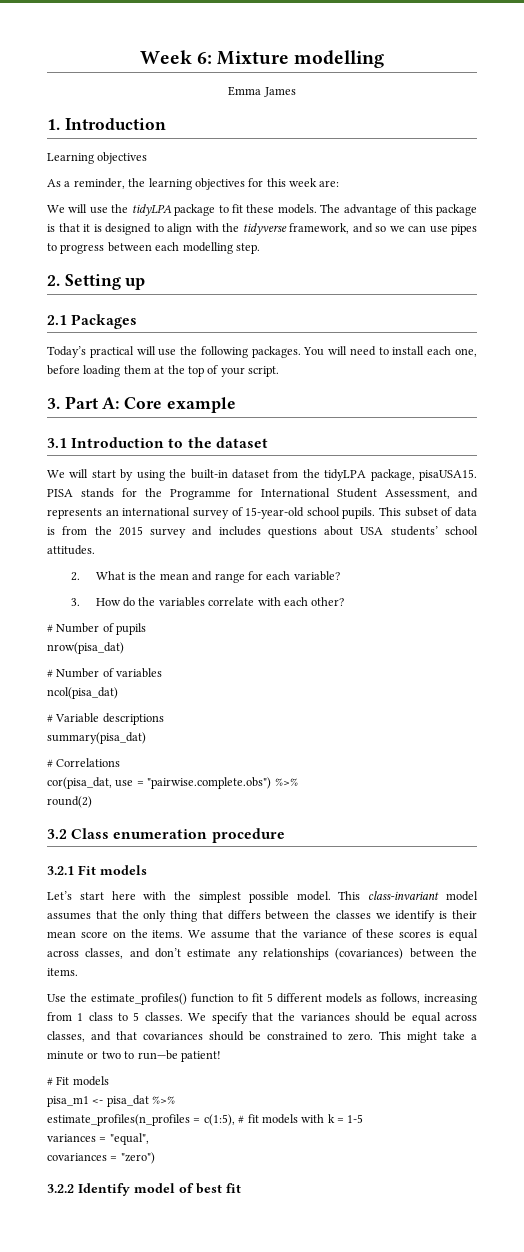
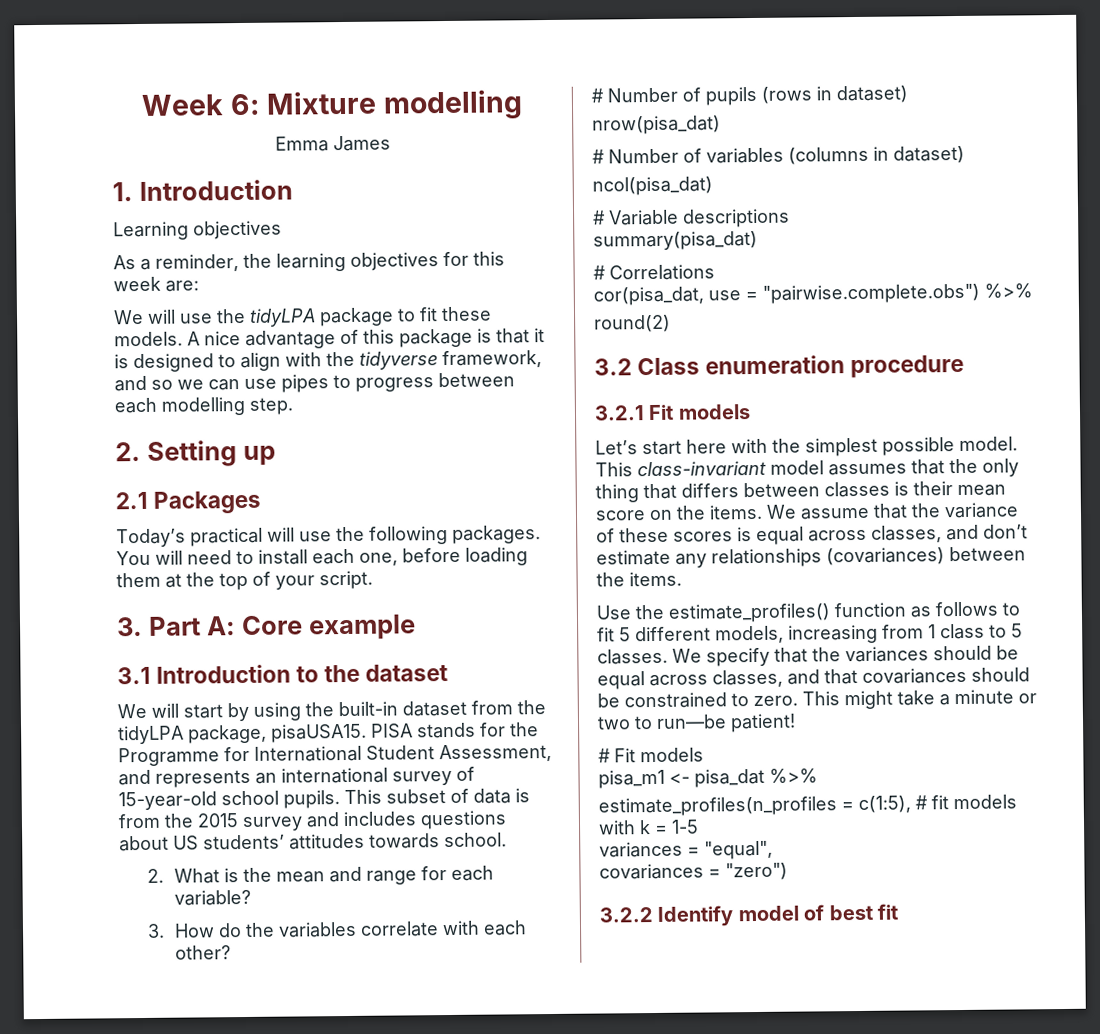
[320,204,341,213] The -> [187,331,241,346] A nice
[360,526,478,536] [47,545,95,555] USA students’ school attitudes. -> [173,832,507,850] US students’ attitudes towards school.
(147, 629) none -> [761,85,908,104] (rows in dataset)
(163, 673) none -> [788,145,965,165] (columns in dataset)
[314,910,436,922] the classes we identify -> [824,481,890,498] classes
(234, 998) none -> [910,601,998,618] as follows
[326,993,420,1004] models as follows, -> [715,625,784,644] models,

